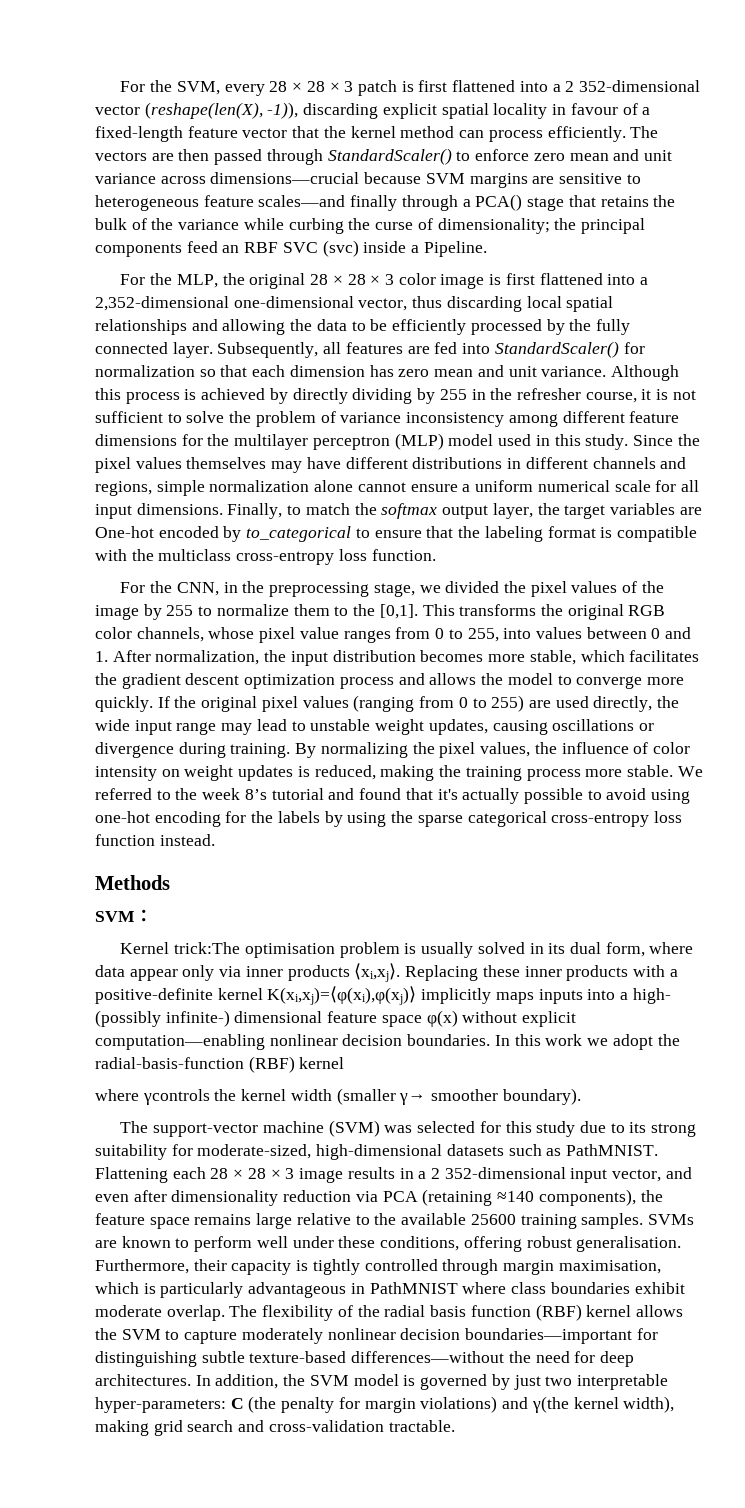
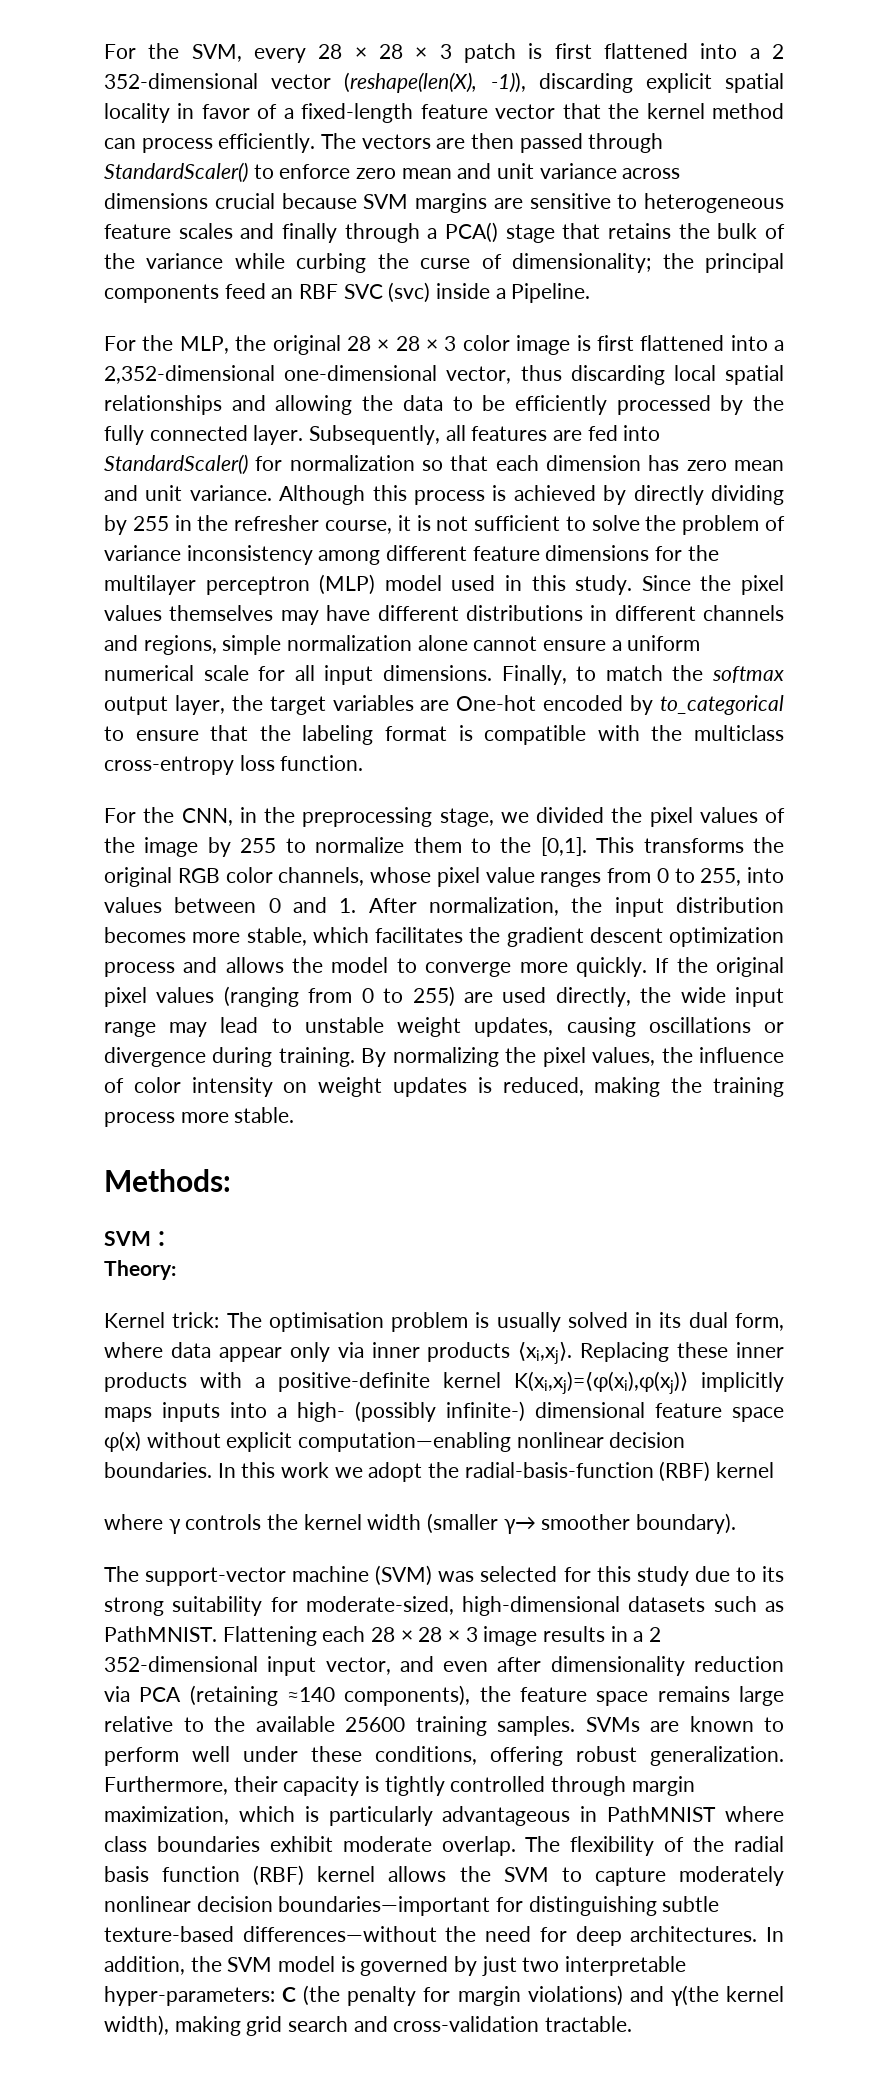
[570,103,618,115] favour -> [201,104,250,119] favor
[210,172,360,184] dimensions—crucial -> [104,193,275,209] dimensions crucial
[258,195,346,207] scales—and -> [178,223,275,239] scales and
[677,766,703,777] [95,788,691,804] [95,811,682,827] [95,834,215,846] [95,875,170,890] We referred to the week 8’s tutorial and found that it's actually possible to avoid using one-hot encoding for the labels by using the sparse categorical cross-entropy loss function instead. // Methods -> [104,1169,231,1192] // Methods:
(153, 915) none -> [104,1260,176,1280] // Theory:
[174,942,241,954] trick:The -> [172,1312,262,1328] trick: The
[142,1089,210,1105] γcontrols -> [168,1514,262,1534] γ controls
[576,1236,682,1252] generalisation. -> [650,1746,784,1766] generalization.
[558,1260,661,1274] maximisation, -> [104,1806,229,1825] maximization,

